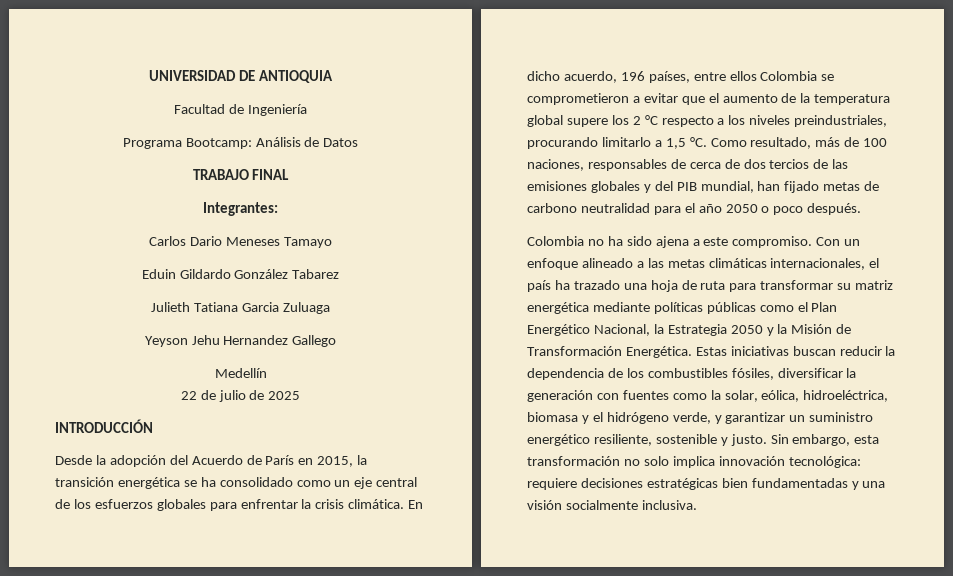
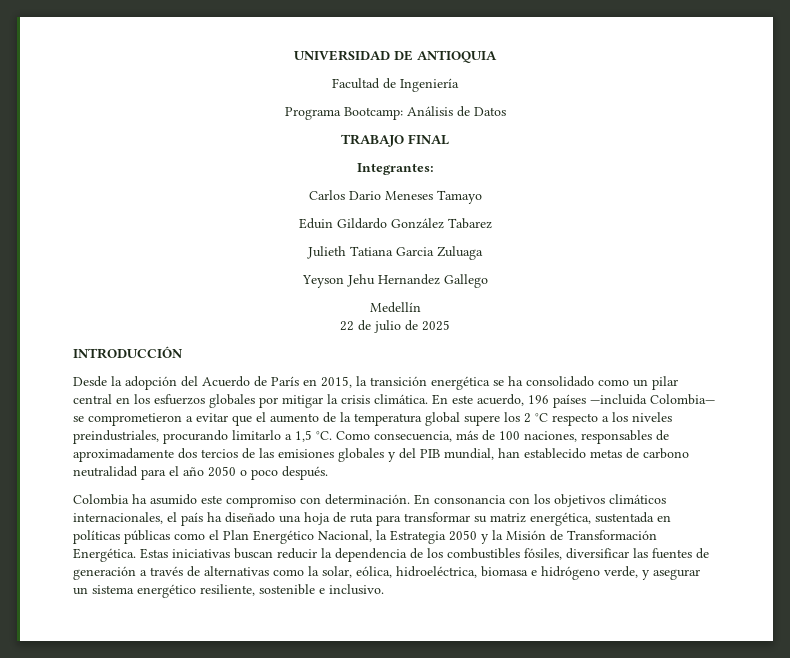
[354,477,418,489] [55,499,70,509] eje central de -> [652,376,678,390] [73,394,130,404] pilar central en
[209,499,298,511] para enfrentar -> [259,395,323,408] por mitigar
[527,71,560,81] dicho -> [452,395,473,404] este
[648,71,818,83] países, entre ellos Colombia -> [553,394,715,408] países —incluida Colombia—
[750,137,812,149] resultado, -> [374,431,452,442] consecuencia,
[689,159,740,169] cerca de -> [73,448,174,462] aproximadamente
[784,181,820,193] fijado -> [524,448,586,459] establecido
[587,236,861,248] [527,258,767,270] no ha sido ajena a este compromiso. Con un enfoque alineado a las metas climáticas -> [132,494,666,508] ha asumido este compromiso con determinación. En consonancia con los objetivos climáticos
[573,280,620,290] trazado -> [225,512,275,523] diseñado
[527,302,650,314] energética mediante -> [530,512,671,526] energética, sustentada en
[846,368,857,378] [527,390,669,402] la generación con fuentes -> [633,548,709,559] [73,566,269,580] las fuentes de generación a través de alternativas
[581,412,603,424] y el -> [531,570,537,576] e
[725,412,874,424] [527,434,880,446] [527,456,861,468] [527,478,886,490] [527,500,697,510] garantizar un suministro energético resiliente, sostenible y justo. Sin embargo, esta transformación no solo implica innovación tecnológica: requiere decisiones estratégicas bien fundamentadas y una visión socialmente inclusiva. -> [653,569,700,580] [73,584,384,598] asegurar un sistema energético resiliente, sostenible e inclusivo.

